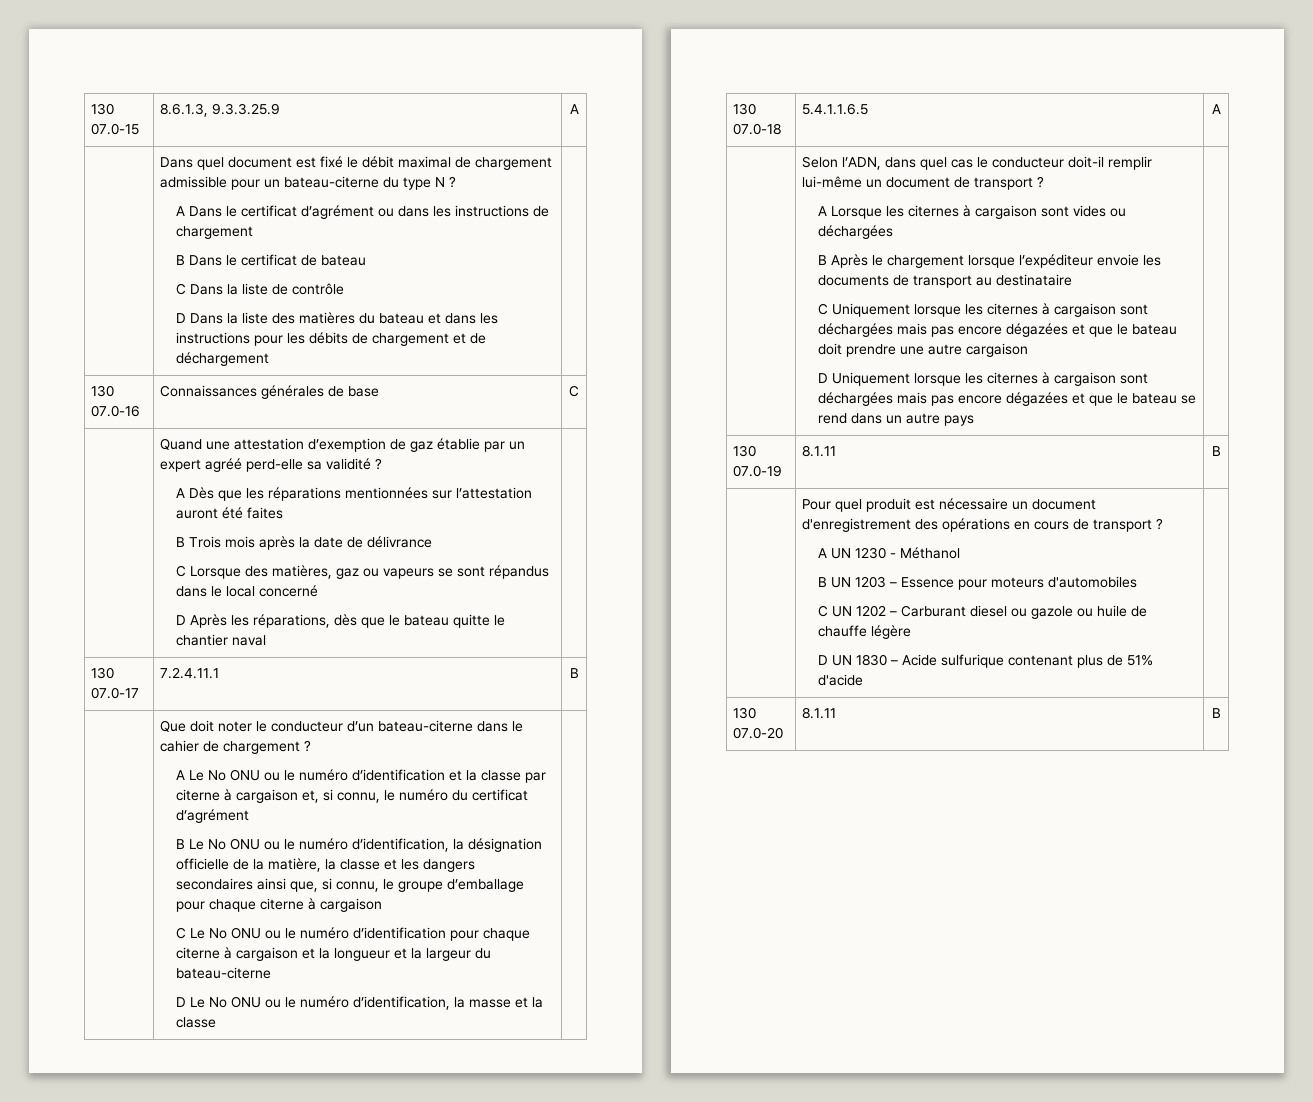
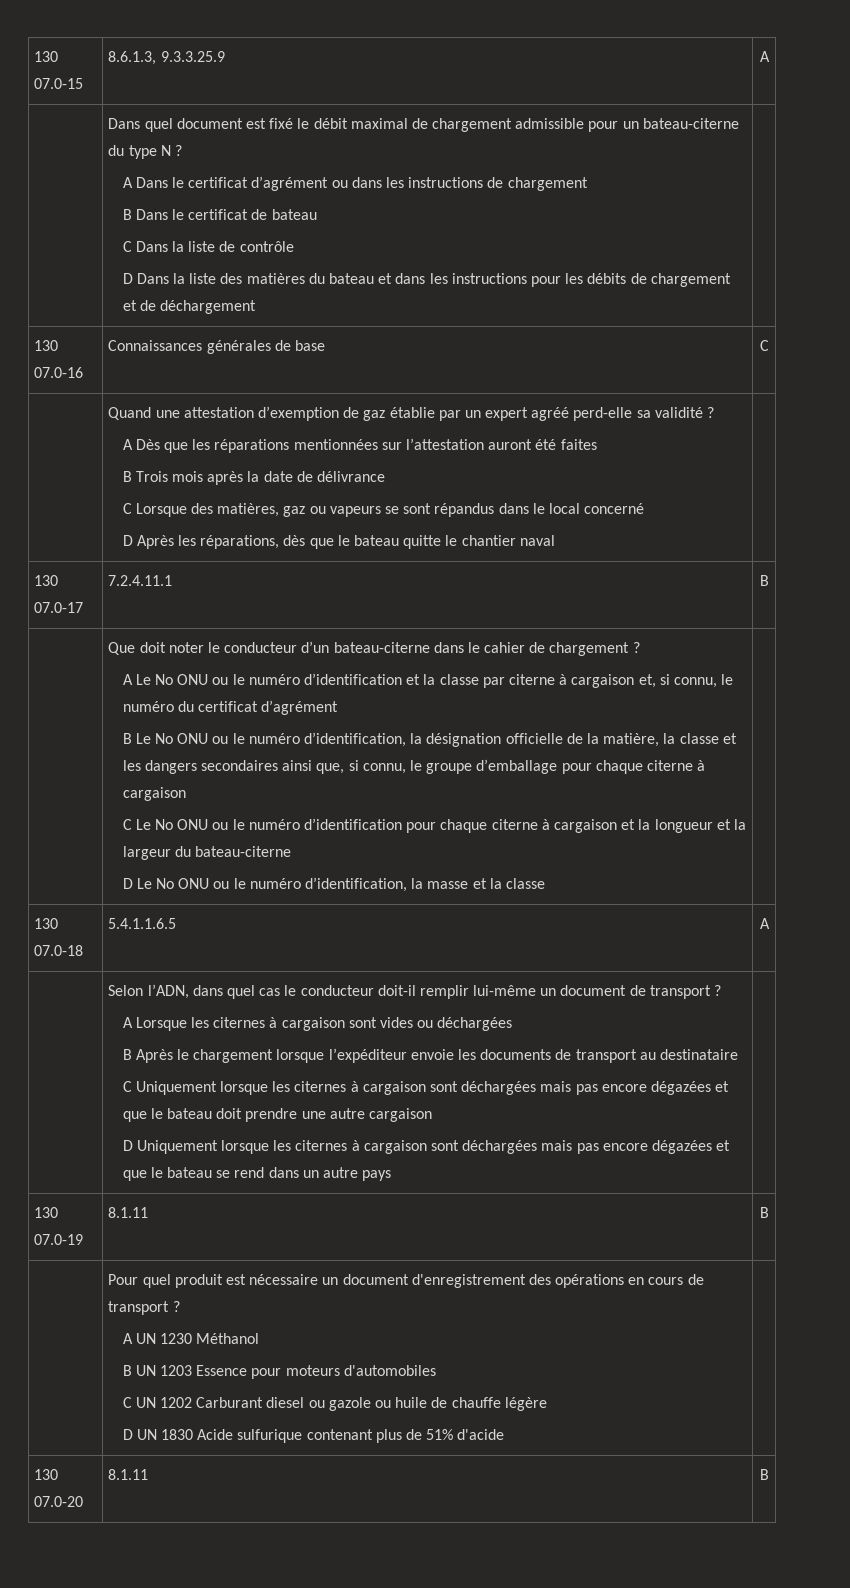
[890,553,897,558] - -> (193, 1338) none
[889,582,898,587] – -> (193, 1370) none
[889,611,898,616] – -> (193, 1402) none
[890,660,899,665] – -> (194, 1434) none

